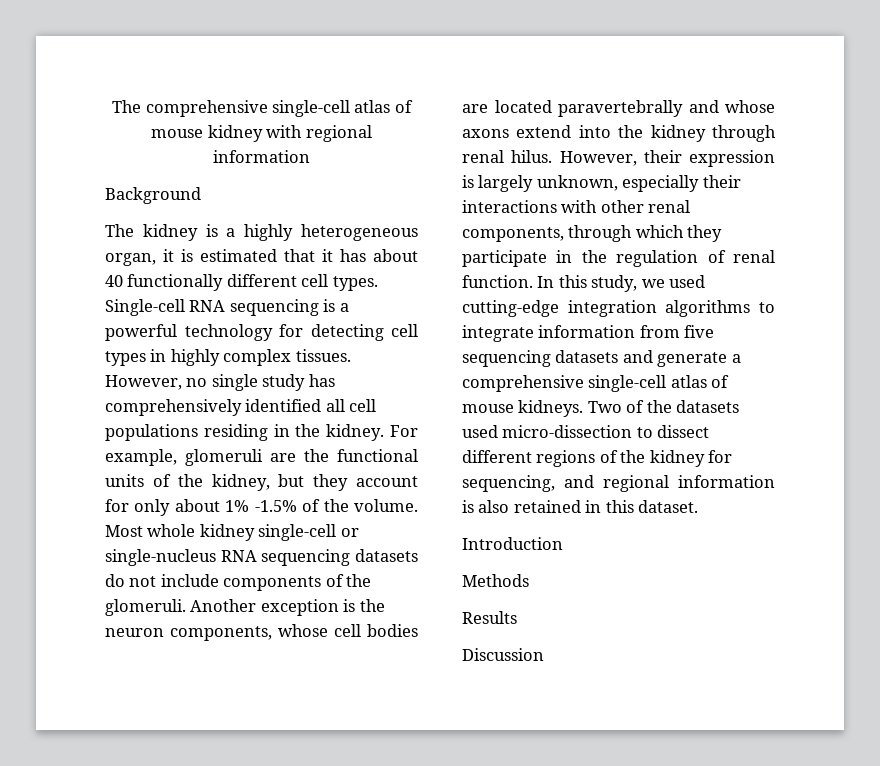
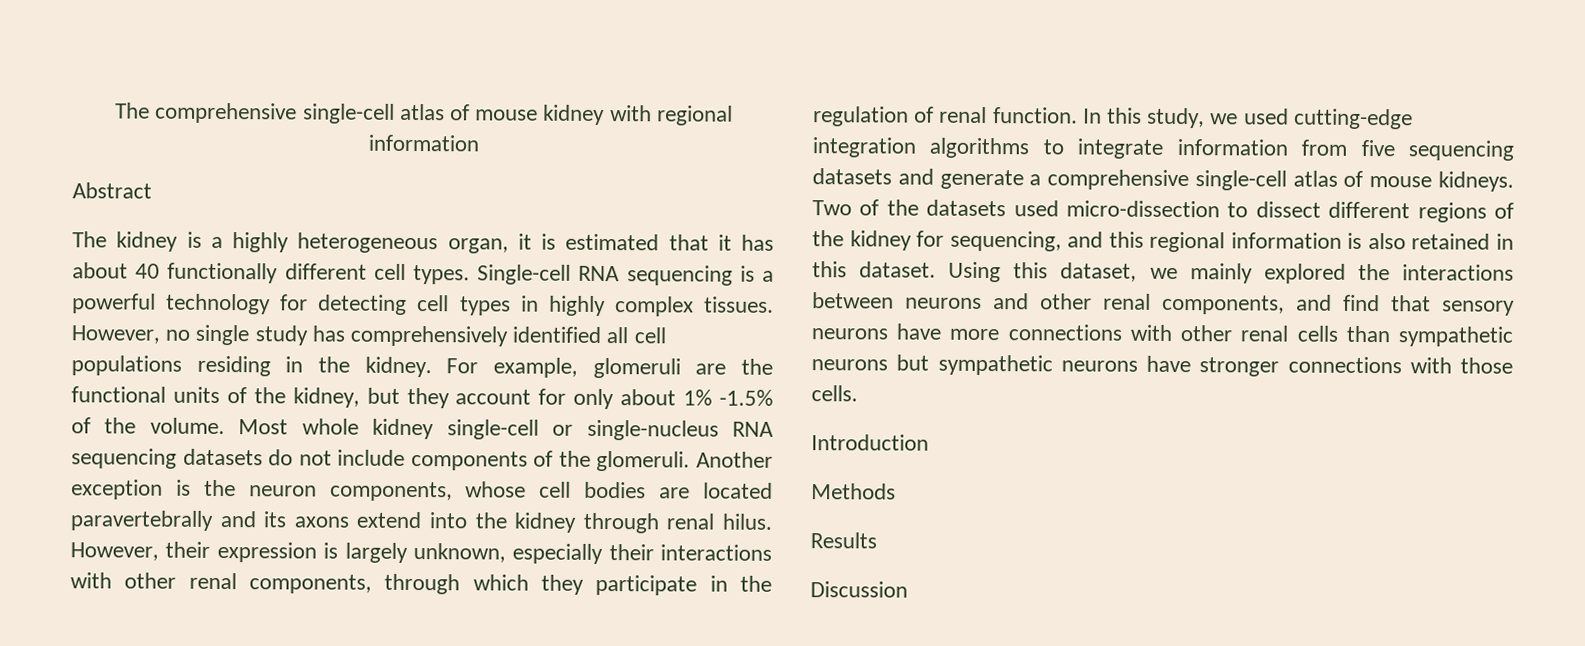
[105,187,201,204] Background -> [72,182,152,199] Abstract
[725,100,775,113] whose -> [263,511,288,528] its
(594, 481) none -> [1108,231,1144,248] this
(699, 506) none -> [948,261,1514,284] [812,292,1515,316] [811,323,1513,347] [811,354,1513,377] [811,385,858,402] Using this dataset, we mainly explored the interactions between neurons and other renal components, and find that sensory neurons have more connections with other renal cells than sympathetic neurons but sympathetic neurons have stronger connections with those cells.

